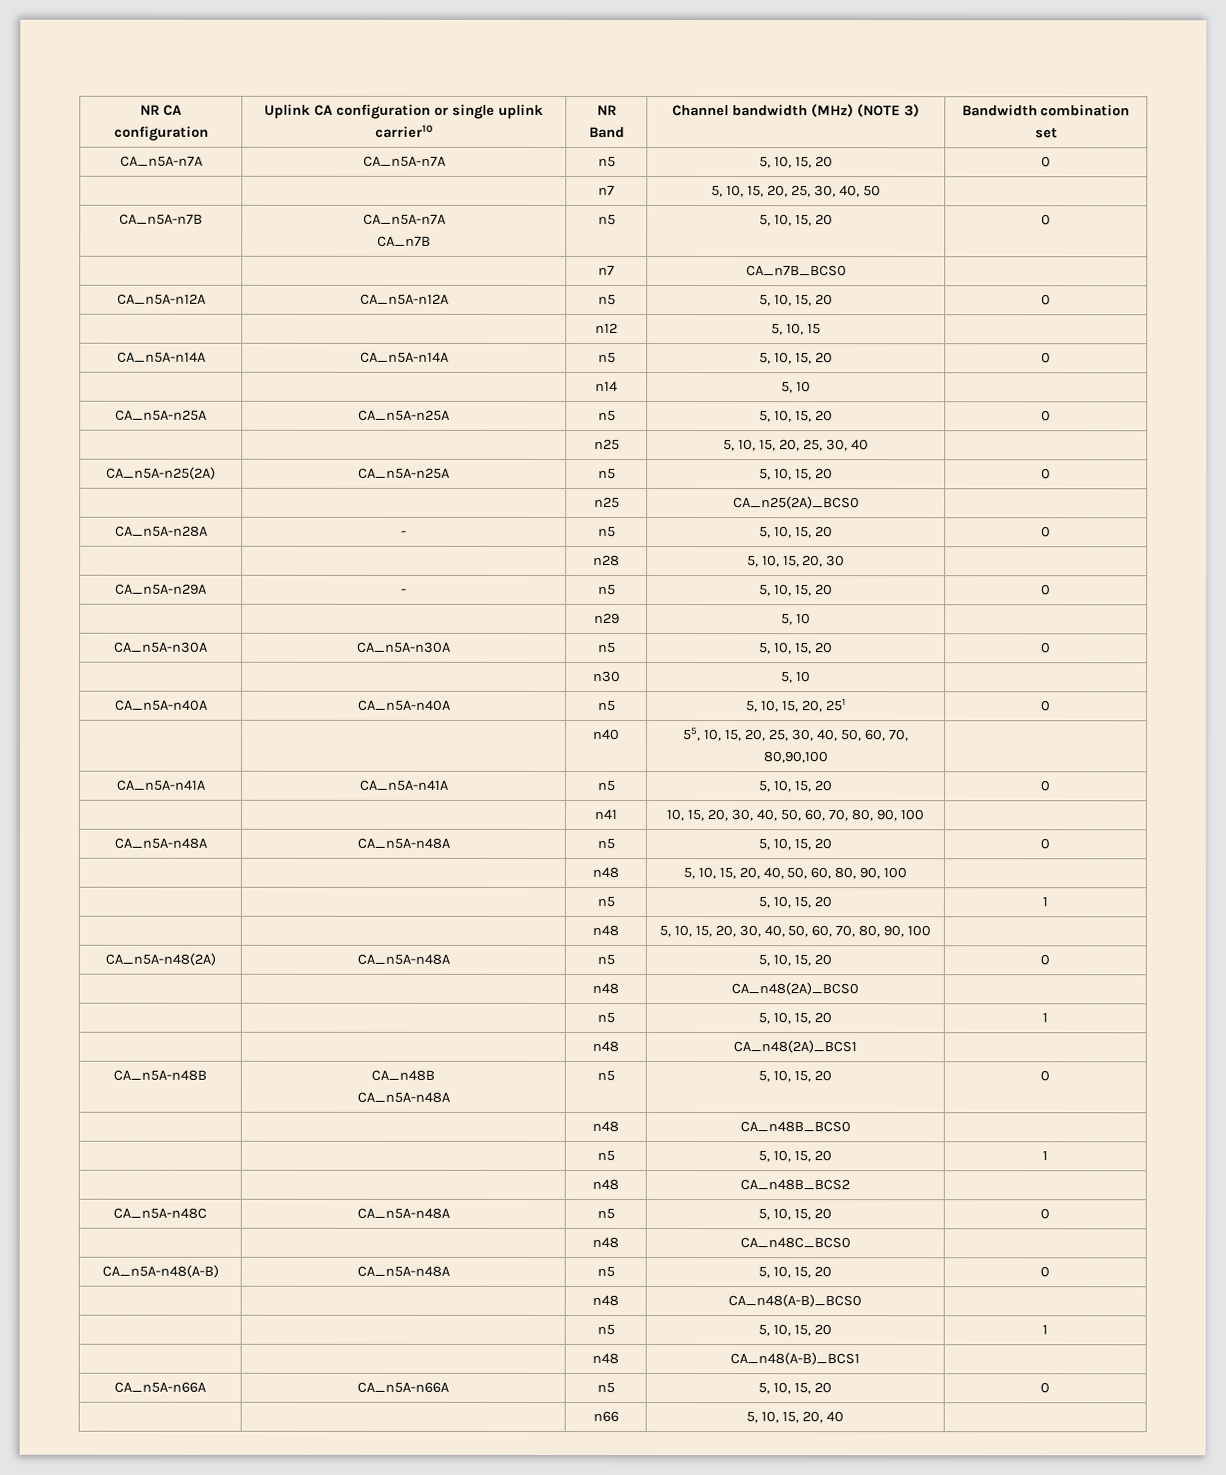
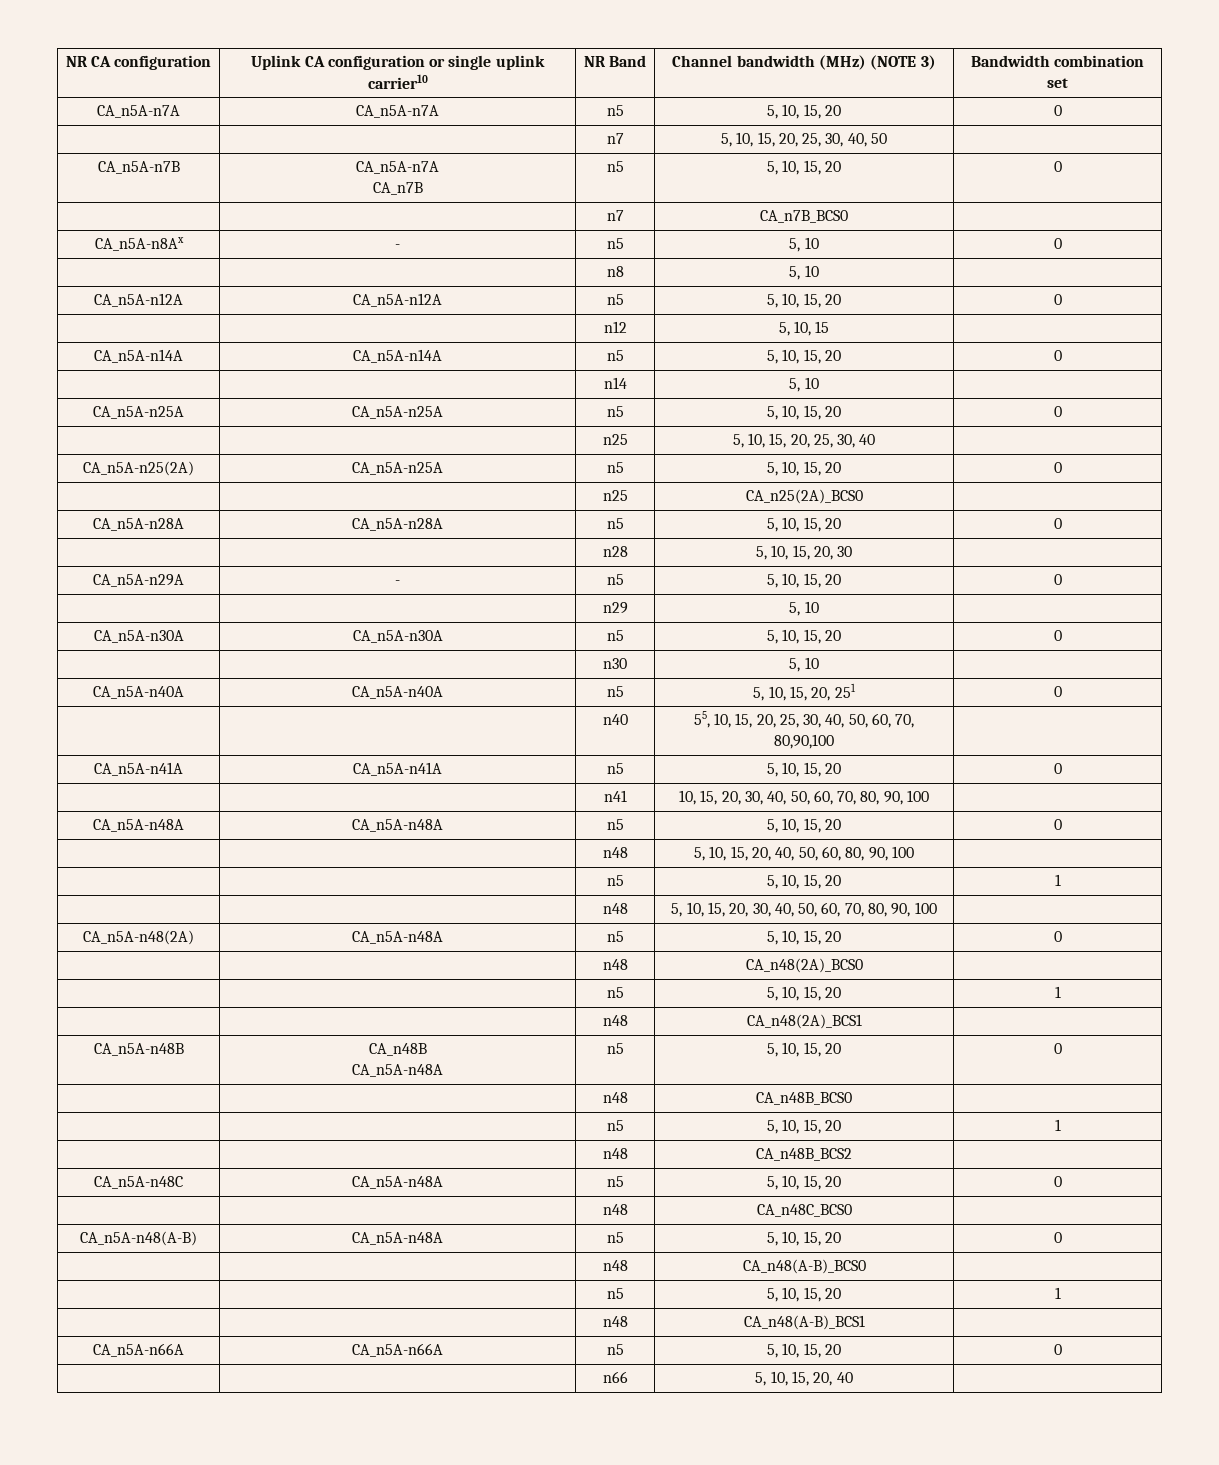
(847, 271) none -> [94,237,184,251] [395,244,401,249] [606,238,624,249] [789,237,819,252] [1053,238,1062,249] [606,266,624,277] [789,265,819,280] // CA_n5A-n8Ax | - | n5 | 5, 10 | 0 // | | n8 | 5, 10 |
[401,530,408,536] - -> [352,518,444,531] CA_n5A-n28A

